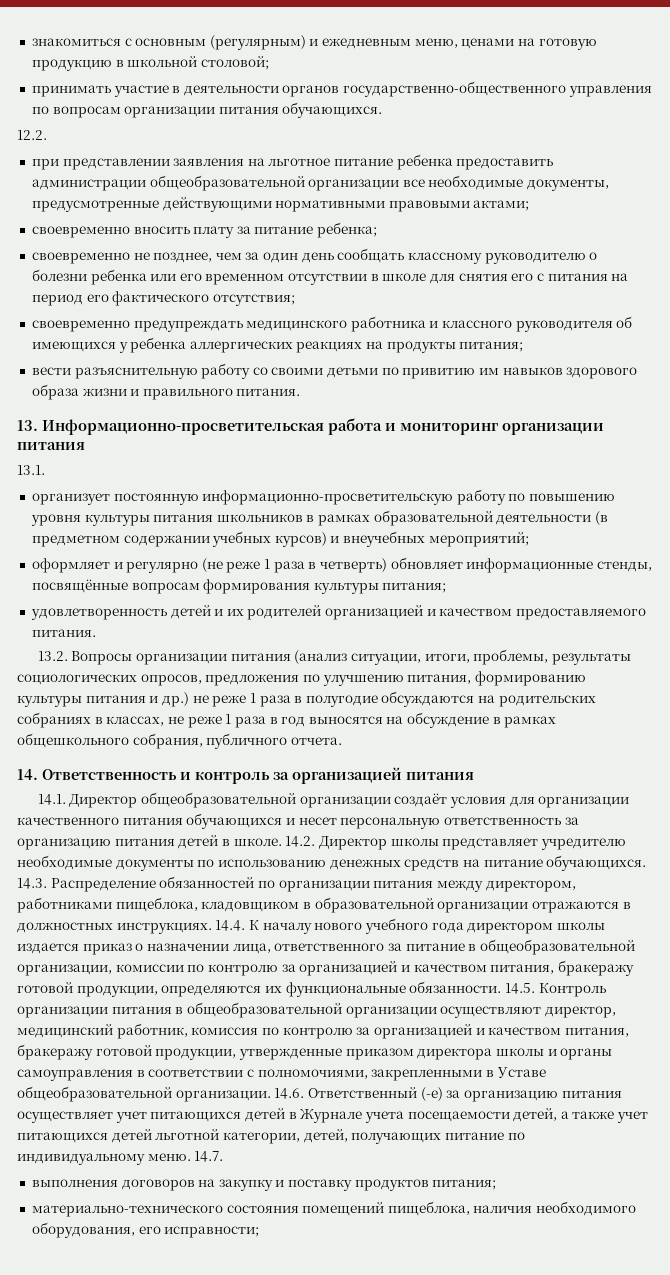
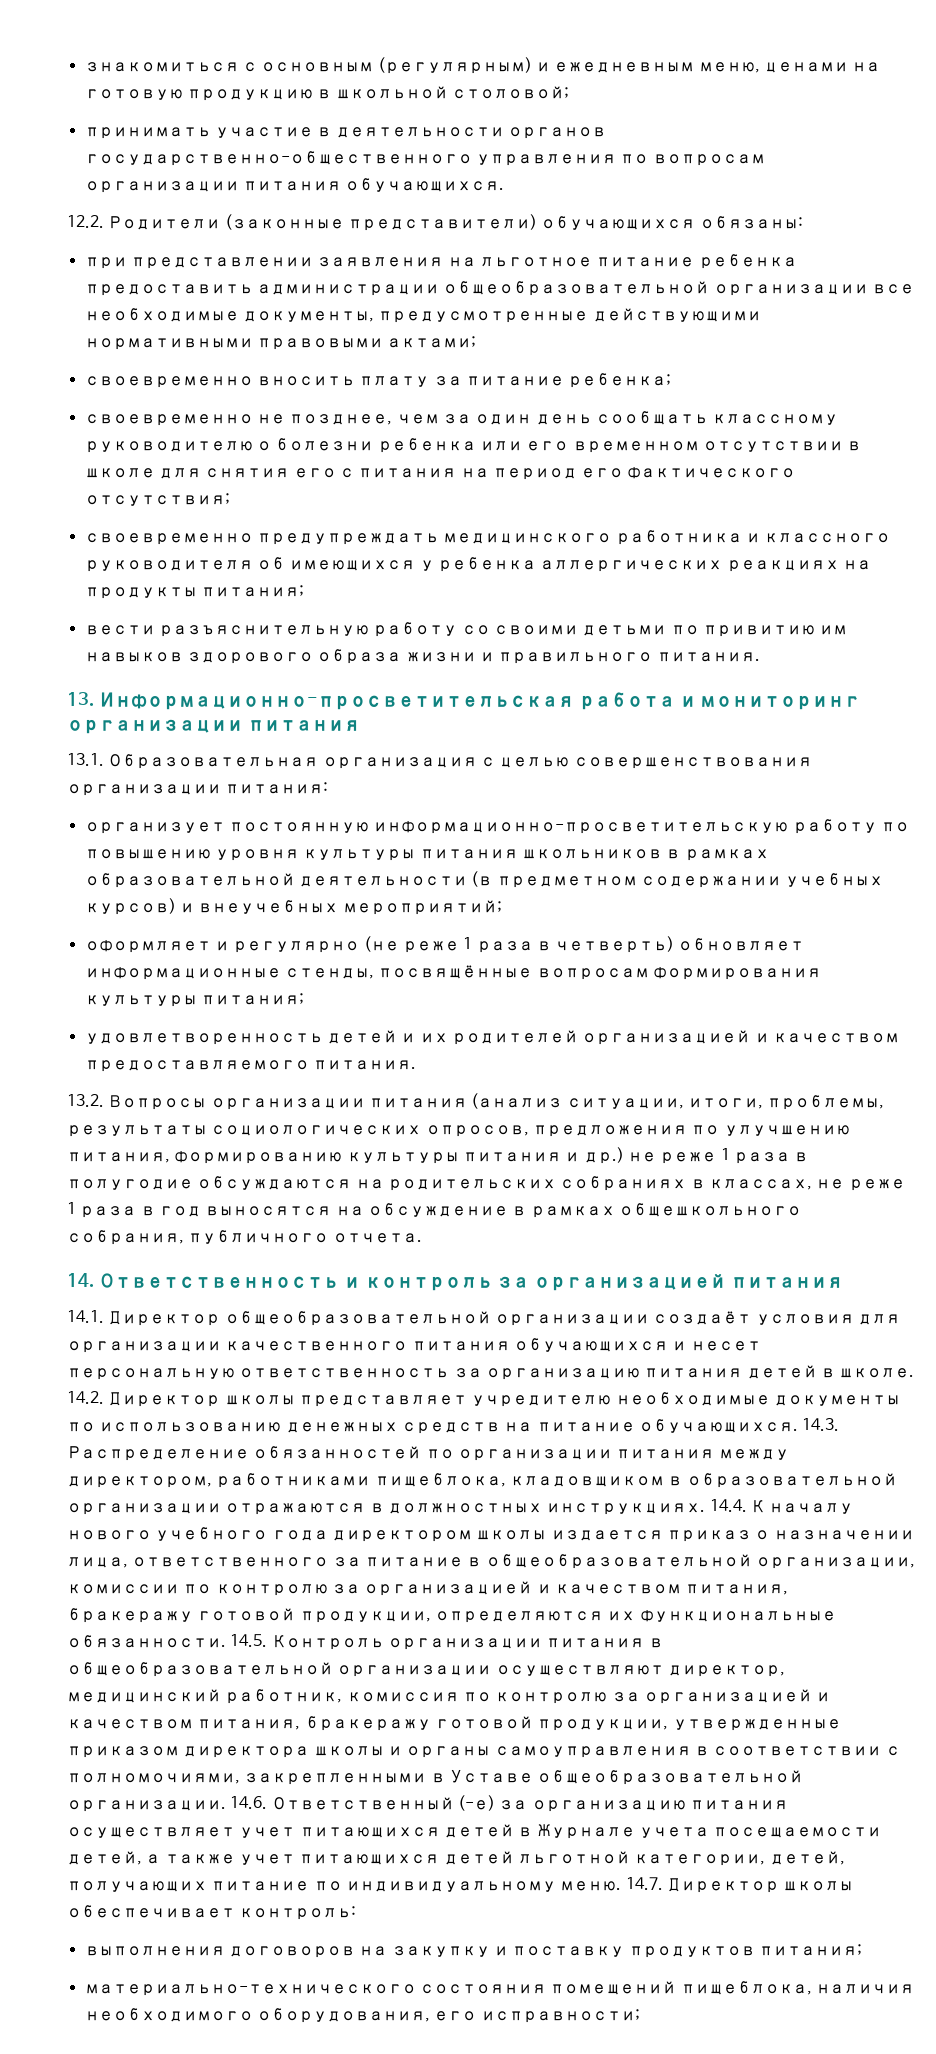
(47, 135) none -> [108,214,803,231] Родители (законные представители) обучающихся обязаны:
(45, 470) none -> [108,754,812,769] [67,782,329,796] Образовательная организация с целью совершенствования организации питания:
(224, 1156) none -> [666,1878,854,1893] [67,1905,357,1920] Директор школы обеспечивает контроль:

